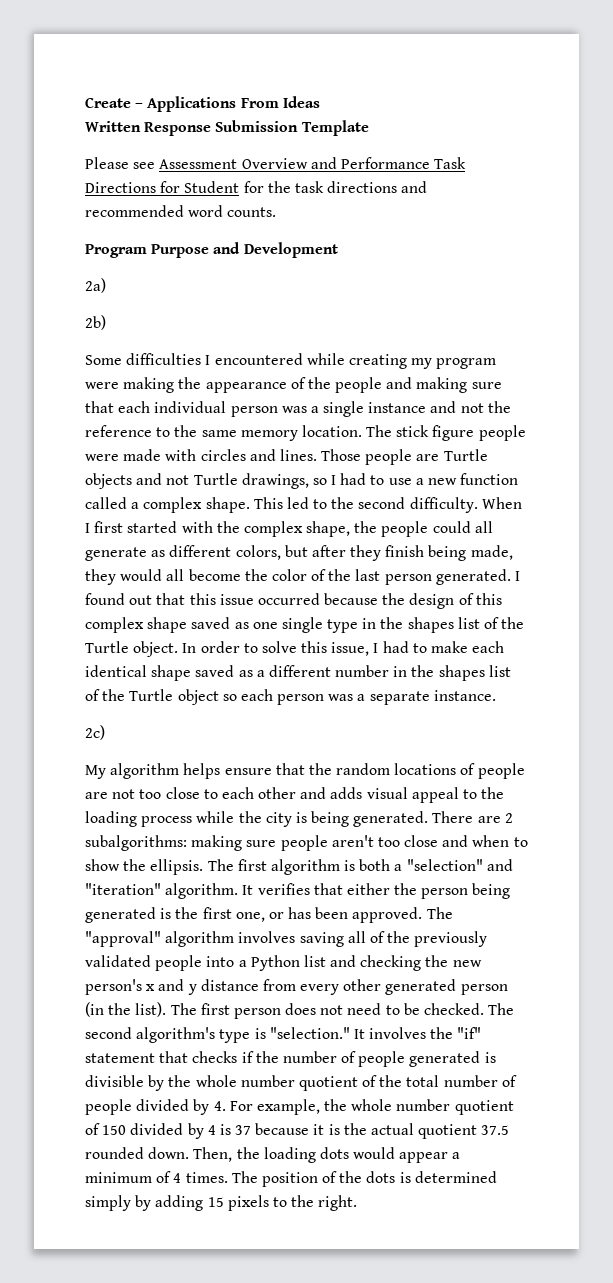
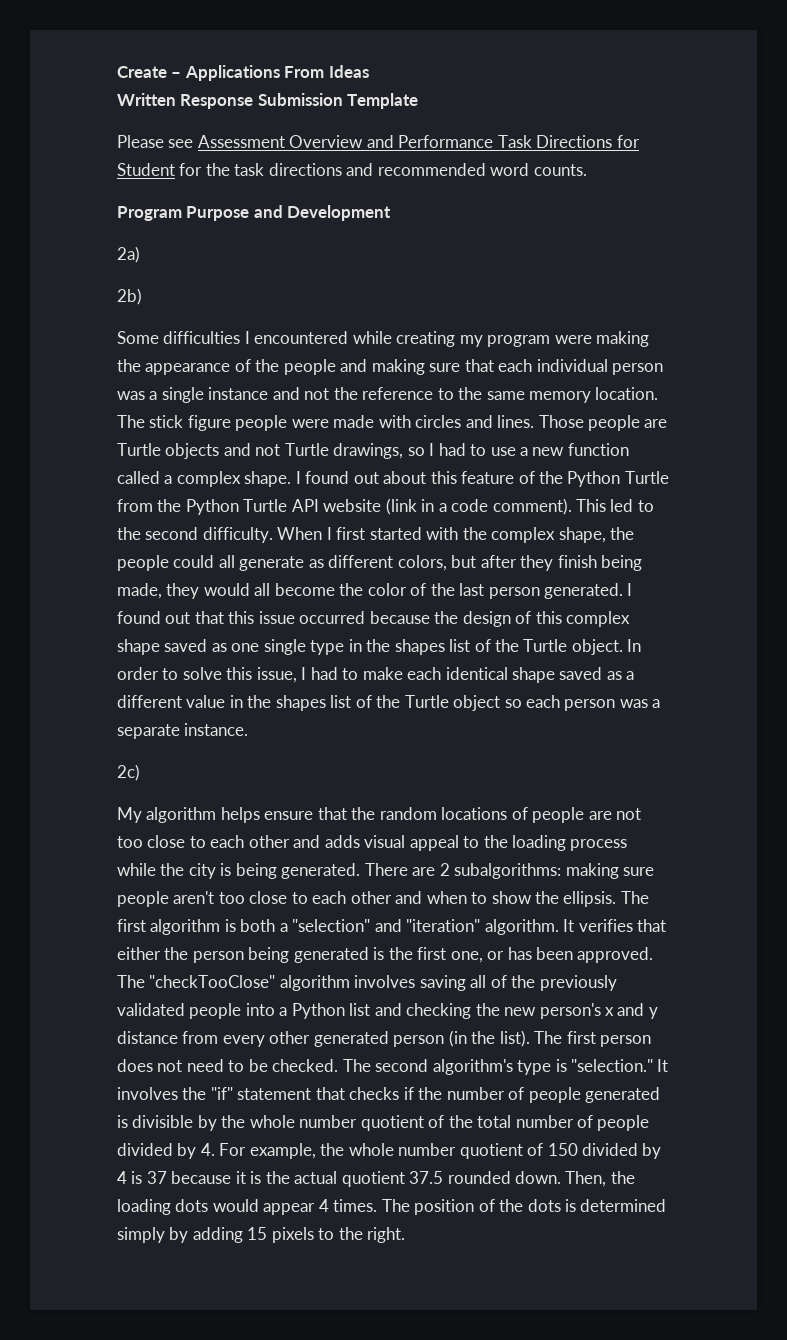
(250, 505) none -> [295,471,669,487] [117,498,572,515] I found out about this feature of the Python Turtle from the Python Turtle API website (link in a code comment).
[335,665,390,677] number -> [186,695,226,708] value
(439, 841) none -> [291,891,392,904] to each other
[85,931,161,947] "approval" -> [149,975,276,988] "checkTooClose"
[452,1152,461,1159] [85,1171,172,1183] a minimum of -> (316, 1209) none

